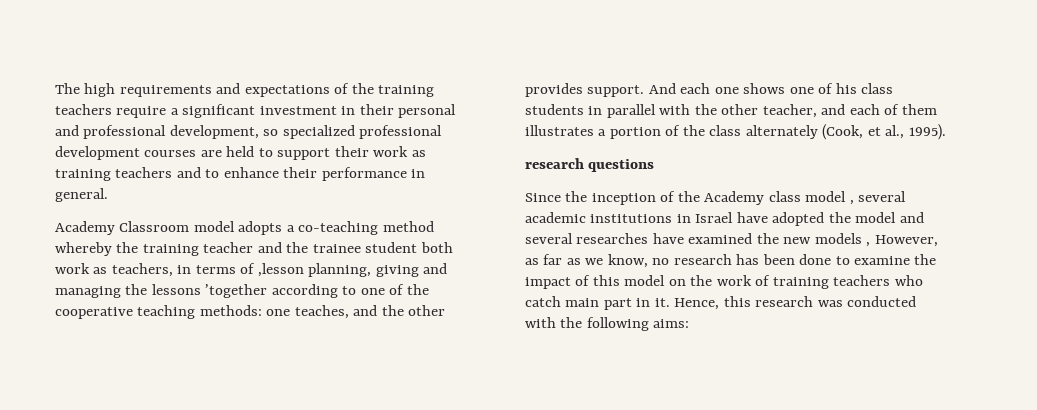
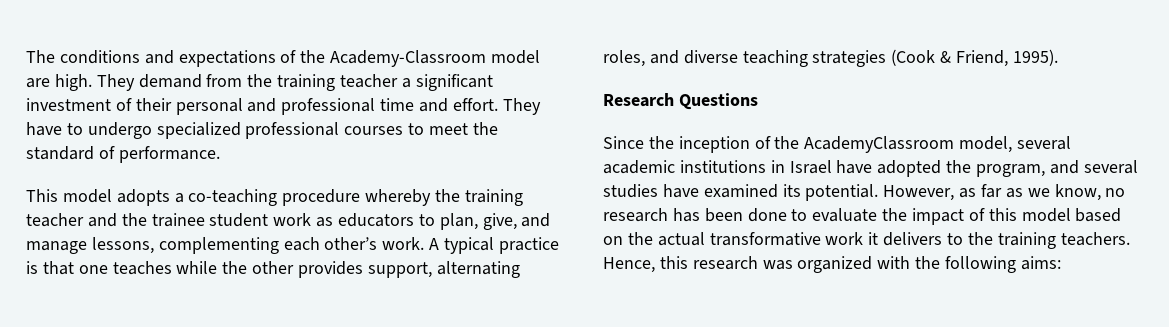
[84,83,212,97] high requirements -> [59,50,140,64] conditions
[378,85,435,97] [55,104,167,118] training teachers require -> [330,50,541,67] [26,74,399,91] Academy-Classroom model are high. They demand from the training teacher
[341,106,356,115] in -> [115,98,132,111] of
[169,125,443,139] [55,146,426,160] [55,167,426,181] [55,188,108,202] [55,221,190,235] development, so specialized professional development courses are held to support their work as training teachers and to enhance their performance in general. // Academy Classroom -> [380,98,541,115] [26,122,498,139] [26,146,220,163] [26,189,58,202] time and effort. They have to undergo specialized professional courses to meet the standard of performance. // This
[382,221,434,232] method -> [282,189,361,206] procedure
[420,242,453,253] [55,263,448,277] [55,284,429,298] [55,305,446,319] [525,83,894,97] [525,104,937,118] [525,124,905,140] both work as teachers, in terms of ,lesson planning, giving and managing the lessons ’together according to one of the cooperative teaching methods: one teaches, and the other provides support. And each one shows one of his class students in parallel with the other teacher, and each of them illustrates a portion of the class alternately (Cook, et al., -> [273,213,551,230] [26,237,559,254] [26,261,520,278] [603,49,1009,67] work as educators to plan, give, and manage lessons, complementing each other’s work. A typical practice is that one teaches while the other provides support, alternating roles, and diverse teaching strategies (Cook & Friend,
[525,158,655,172] research questions -> [603,93,758,110] Research Questions
[704,191,854,205] Academy class model , -> [804,136,1013,153] AcademyClassroom model,
[855,212,897,223] model -> [976,164,1046,177] program,
[576,233,649,244] researches -> [603,184,658,198] studies
[756,233,871,247] the new models , -> [782,184,879,201] its potential.
[854,256,911,265] examine -> [812,208,878,222] evaluate
(666, 280) none -> [1075,208,1122,222] based
[716,275,923,289] [525,296,670,310] work of training teachers who catch main part in it. -> [657,232,1130,249] actual transformative work it delivers to the training teachers.
[847,296,917,307] conducted -> [797,256,873,273] organized

